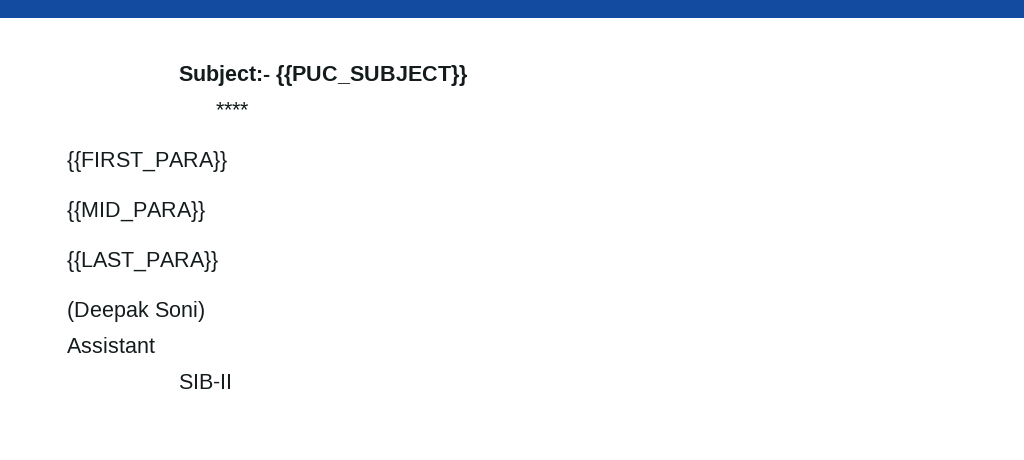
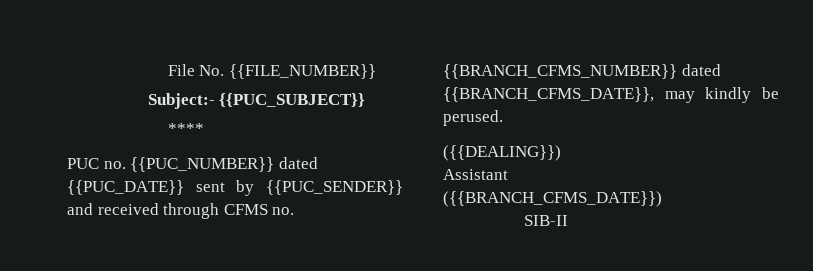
(178, 75) none -> [167,64,376,79] File No. {{FILE_NUMBER}} //
[67,151,227,172] [67,201,205,222] [67,251,218,272] [67,301,205,322] {{FIRST_PARA}} // {{MID_PARA}} // {{LAST_PARA}} // (Deepak Soni) -> [67,157,318,172] [67,180,404,196] [67,203,295,219] [443,64,721,79] [443,87,779,103] [443,110,503,126] [443,145,561,161] PUC no. {{PUC_NUMBER}} dated {{PUC_DATE}} sent by {{PUC_SENDER}} and received through CFMS no. {{BRANCH_CFMS_NUMBER}} dated {{BRANCH_CFMS_DATE}}, may kindly be perused. // ({{DEALING}})
(155, 345) none -> [443,191,662,207] // ({{BRANCH_CFMS_DATE}})

